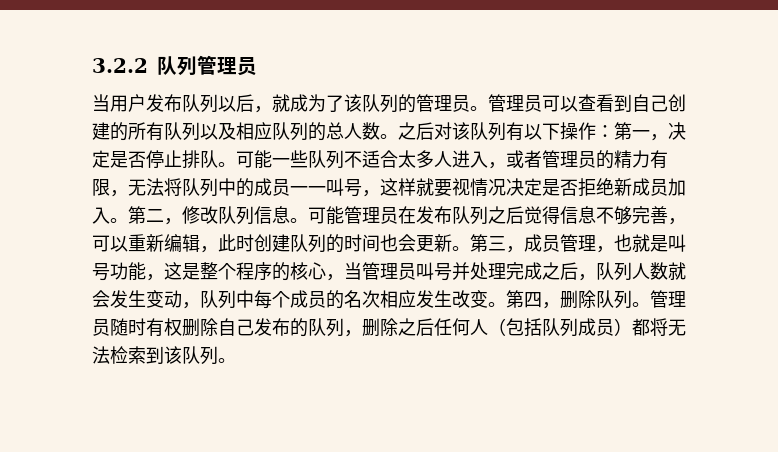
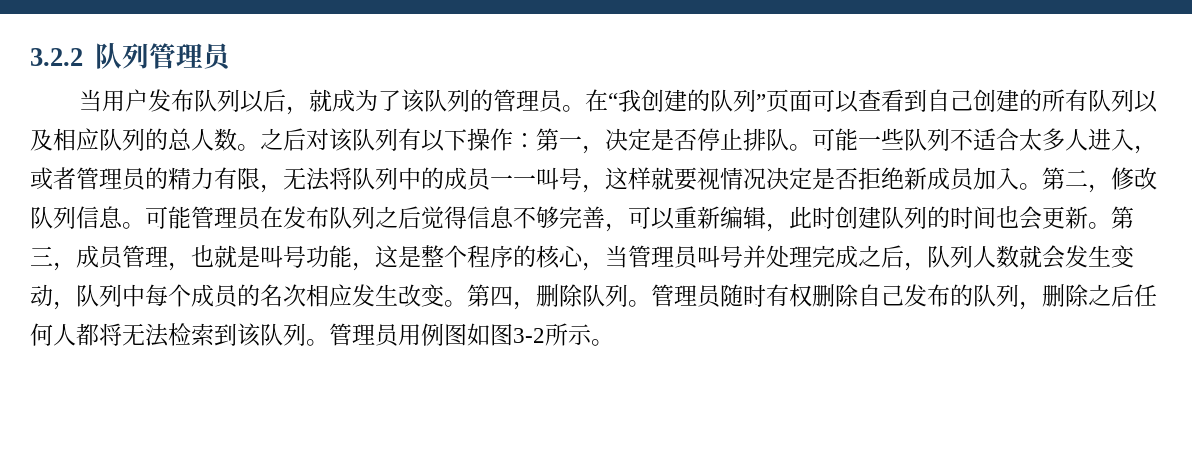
[488,94,542,112] 管理员 -> [585,89,813,112] 在“我创建的队列”页面
[488,318,632,337] （包括队列成员） -> (76, 335) none
(236, 360) none -> [329,323,614,347] 管理员用例图如图3-2所示。

